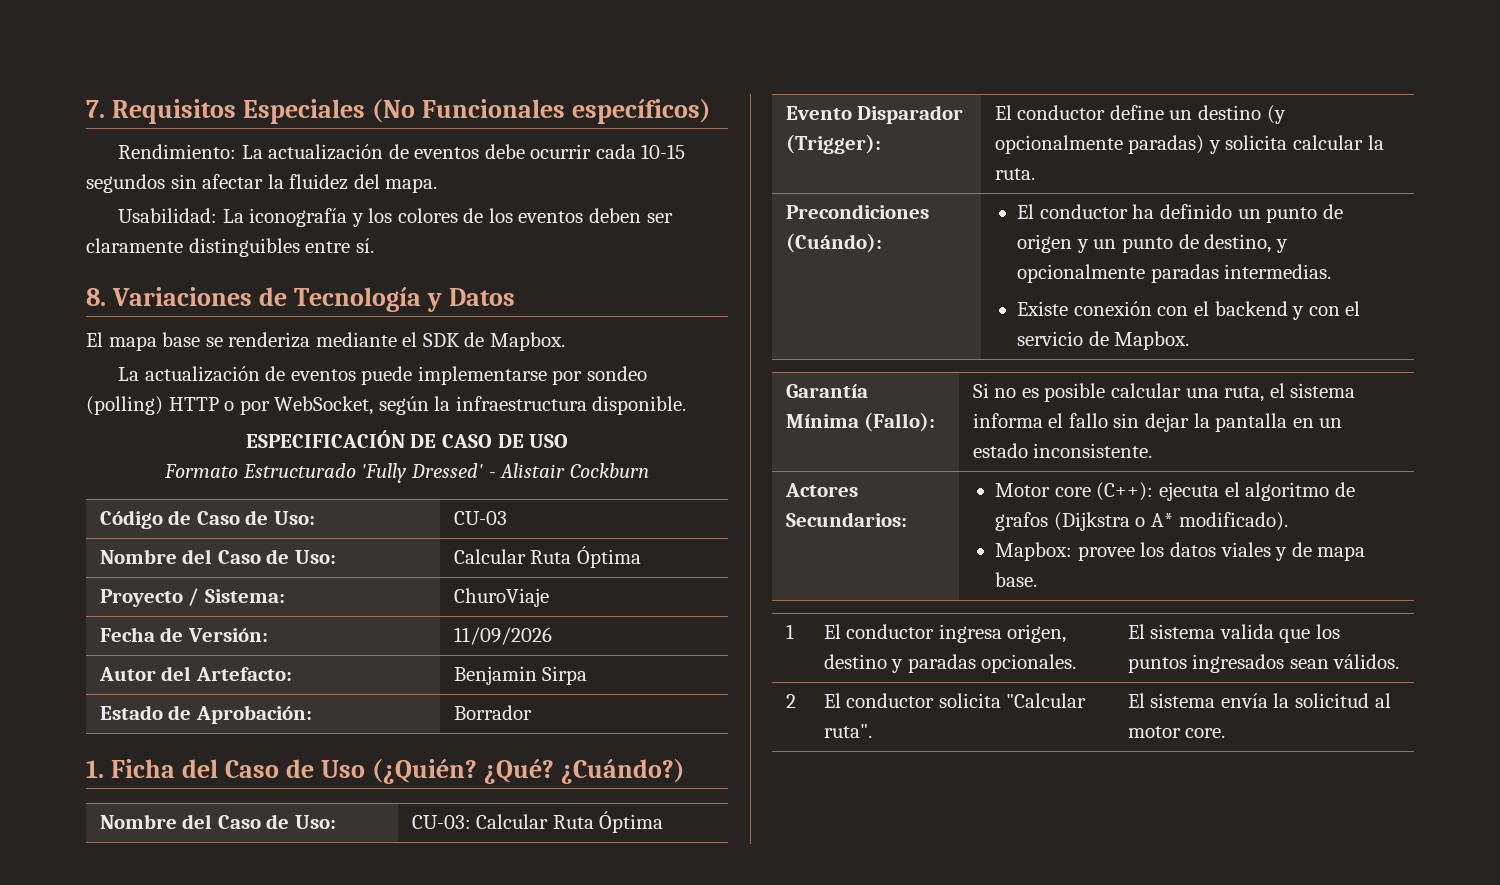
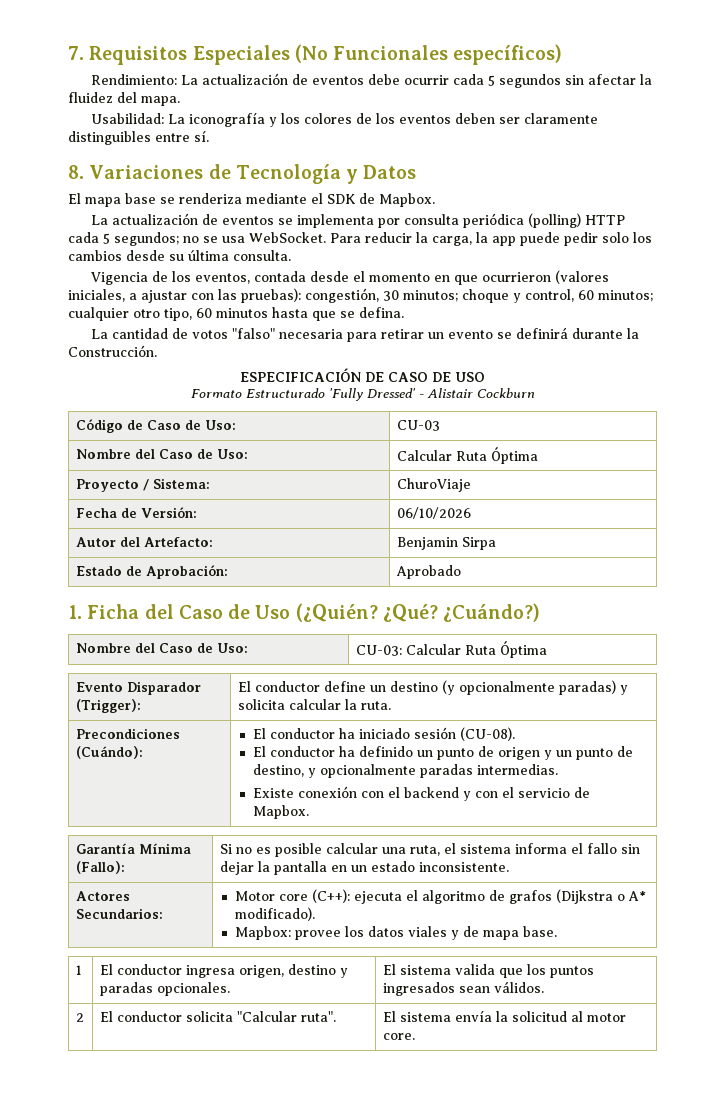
[641,144,686,159] 10-15 -> [488,75,496,86] 5
[361,366,647,385] [86,396,687,415] puede implementarse por sondeo (polling) HTTP o por WebSocket, según la infraestructura disponible. -> [278,213,626,228] [68,232,652,246] [68,250,291,261] [91,270,610,285] [68,288,653,303] [68,307,404,321] [91,327,640,342] [68,345,157,357] se implementa por consulta periódica (polling) HTTP cada 5 segundos; no se usa WebSocket. Para reducir la carga, la app puede pedir solo los cambios desde su última consulta. // Vigencia de los eventos, contada desde el momento en que ocurrieron (valores iniciales, a ajustar con las pruebas): congestión, 30 minutos; choque y control, 60 minutos; cualquier otro tipo, 60 minutos hasta que se defina. // La cantidad de votos "falso" necesaria para retirar un evento se definirá durante la Construcción.
[453,627,552,645] 11/09/2026 -> [396,507,471,519] 06/10/2026
[453,705,532,720] Borrador -> [395,565,461,579] Aprobado
(1155, 211) none -> [358,727,515,741] [252,746,355,757] iniciado sesión (CU-08). // El conductor ha

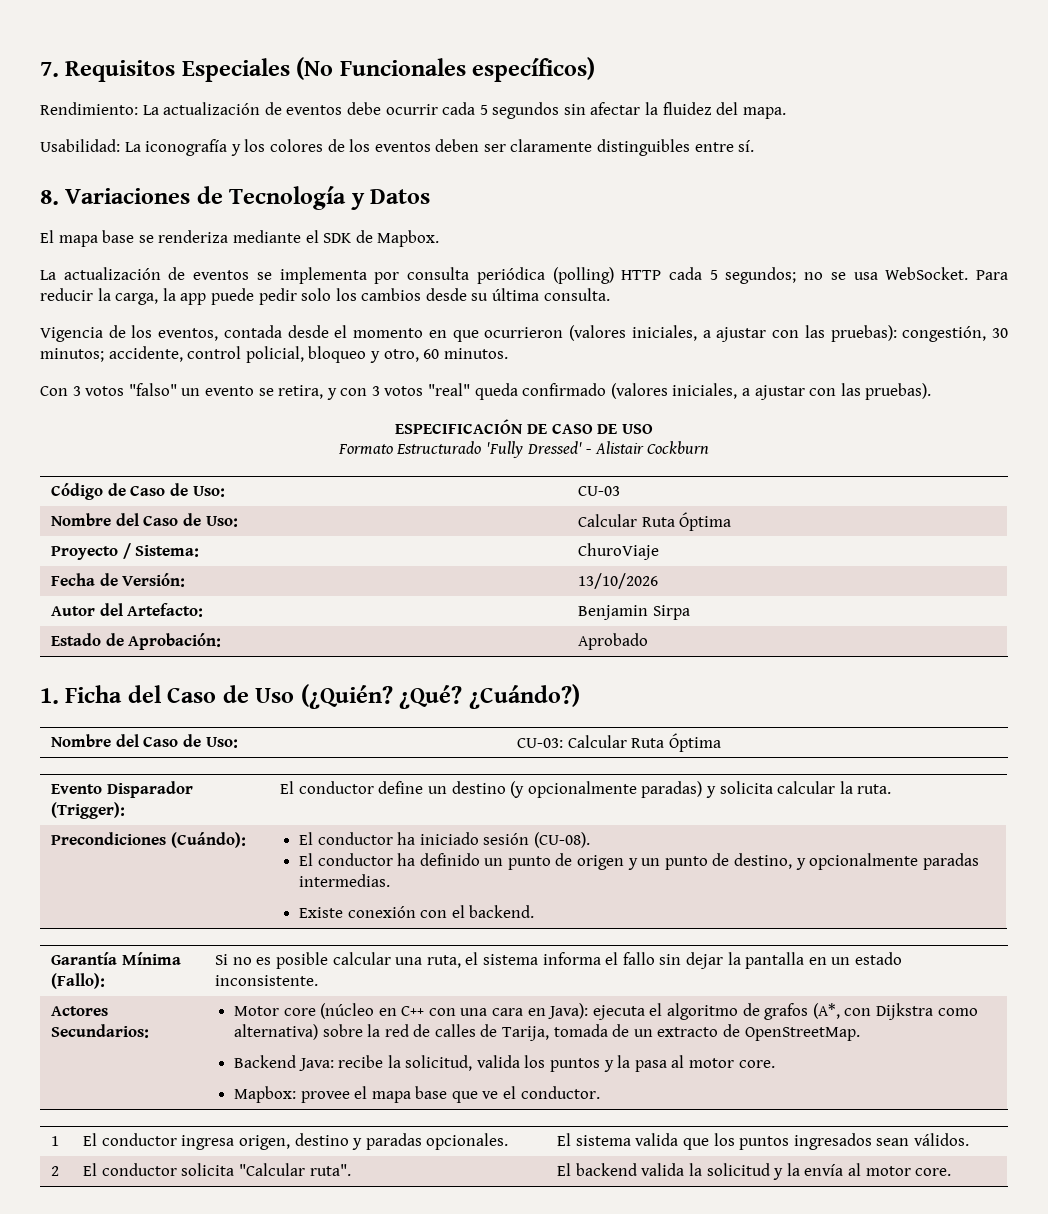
[462,289,653,303] [68,307,404,321] [91,327,640,342] [68,345,157,357] choque y control, 60 minutos; cualquier otro tipo, 60 minutos hasta que se defina. // La cantidad de votos "falso" necesaria para retirar un evento se definirá durante la Construcción. -> [108,346,508,363] [40,383,932,400] accidente, control policial, bloqueo y otro, 60 minutos. // Con 3 votos "falso" un evento se retira, y con 3 votos "real" queda confirmado (valores iniciales, a ajustar con las pruebas).
[396,507,471,519] 06/10/2026 -> [578,573,659,589] 13/10/2026
[403,787,590,801] [252,805,309,819] backend y con el servicio de Mapbox. -> [469,905,535,918] backend.
[311,889,350,903] (C++): -> [320,1003,589,1019] (núcleo en C++ con una cara en Java):
[555,889,646,904] [234,907,315,921] [234,926,557,940] (Dijkstra o A* modificado). // Mapbox: provee los datos viales y de mapa base. -> [812,1003,978,1020] [233,1024,860,1041] [233,1055,775,1072] [233,1086,600,1103] (A*, con Dijkstra como alternativa) sobre la red de calles de Tarija, tomada de un extracto de OpenStreetMap. // Backend Java: recibe la solicitud, valida los puntos y la pasa al motor core. // Mapbox: provee el mapa base que ve el conductor.
[399,1010,567,1022] sistema envía la solicitud -> [575,1163,844,1180] backend valida la solicitud y la envía

